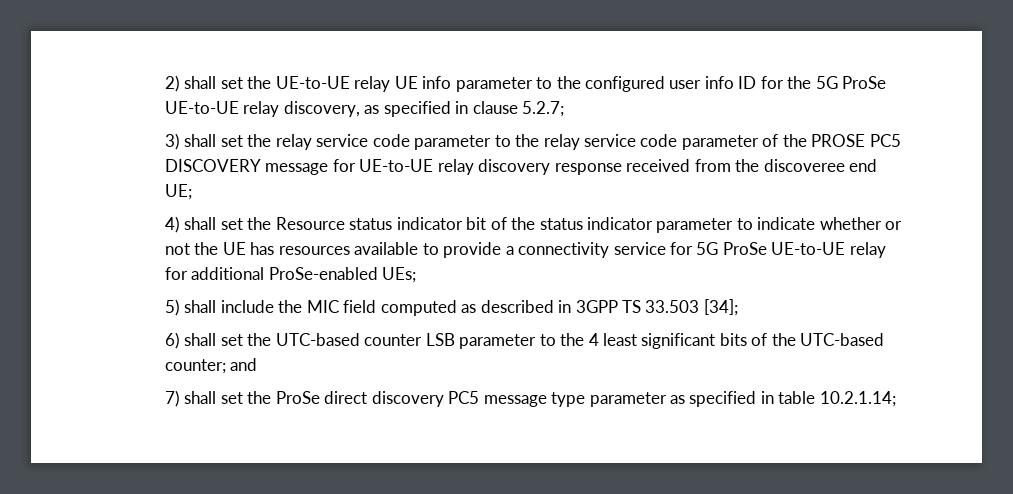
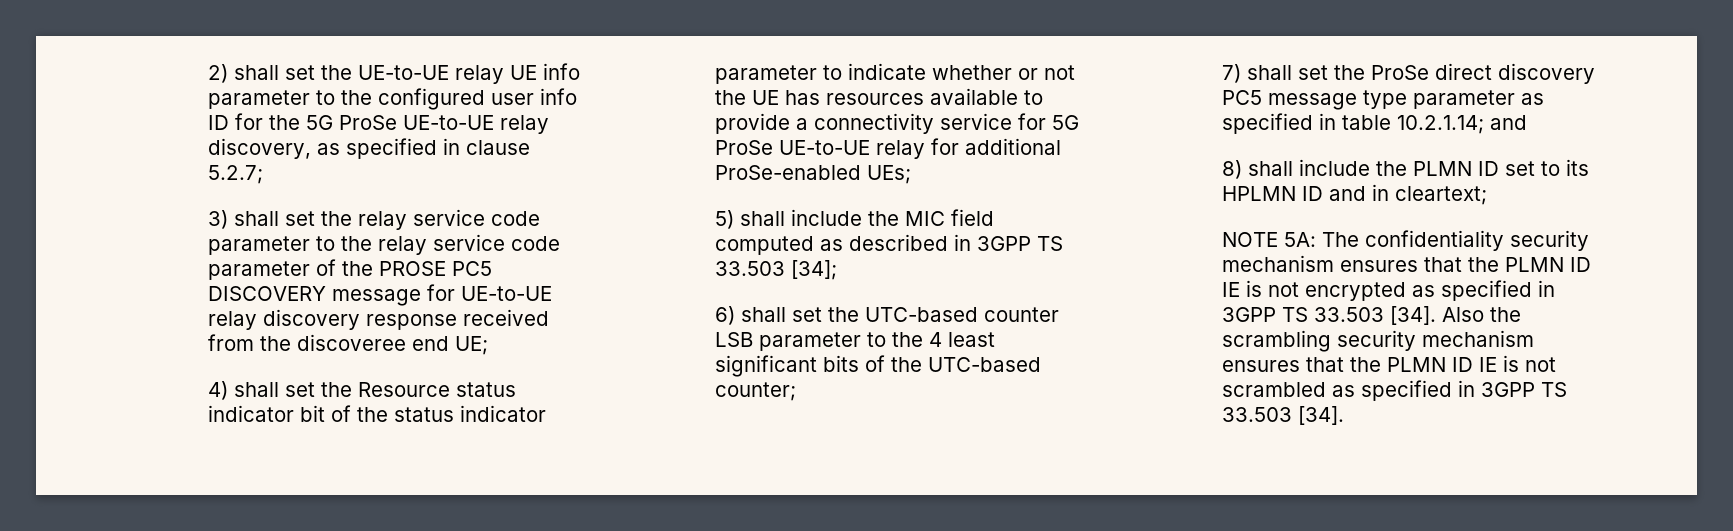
[230,358,258,371] and -> (796, 391) none
(896, 399) none -> [1489,115,1527,130] [1221,159,1589,179] [1221,184,1487,205] [1221,230,1589,251] [1221,255,1591,272] [1221,280,1555,301] [1221,306,1521,325] [1221,330,1534,352] [1221,355,1556,372] [1221,380,1567,401] [1221,406,1344,425] and // 8) shall include the PLMN ID set to its HPLMN ID and in cleartext; // NOTE 5A: The confidentiality security mechanism ensures that the PLMN ID IE is not encrypted as specified in 3GPP TS 33.503 [34]. Also the scrambling security mechanism ensures that the PLMN ID IE is not scrambled as specified in 3GPP TS 33.503 [34].

